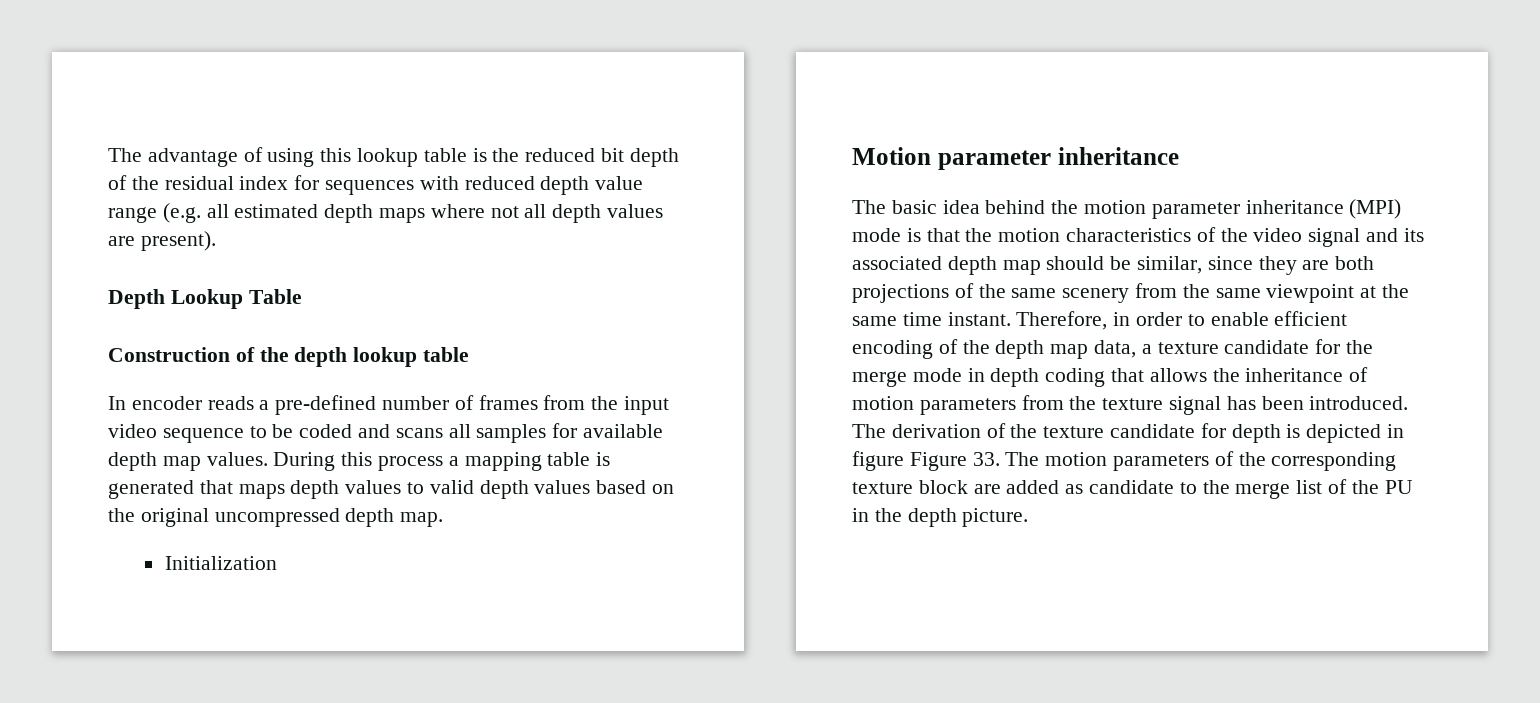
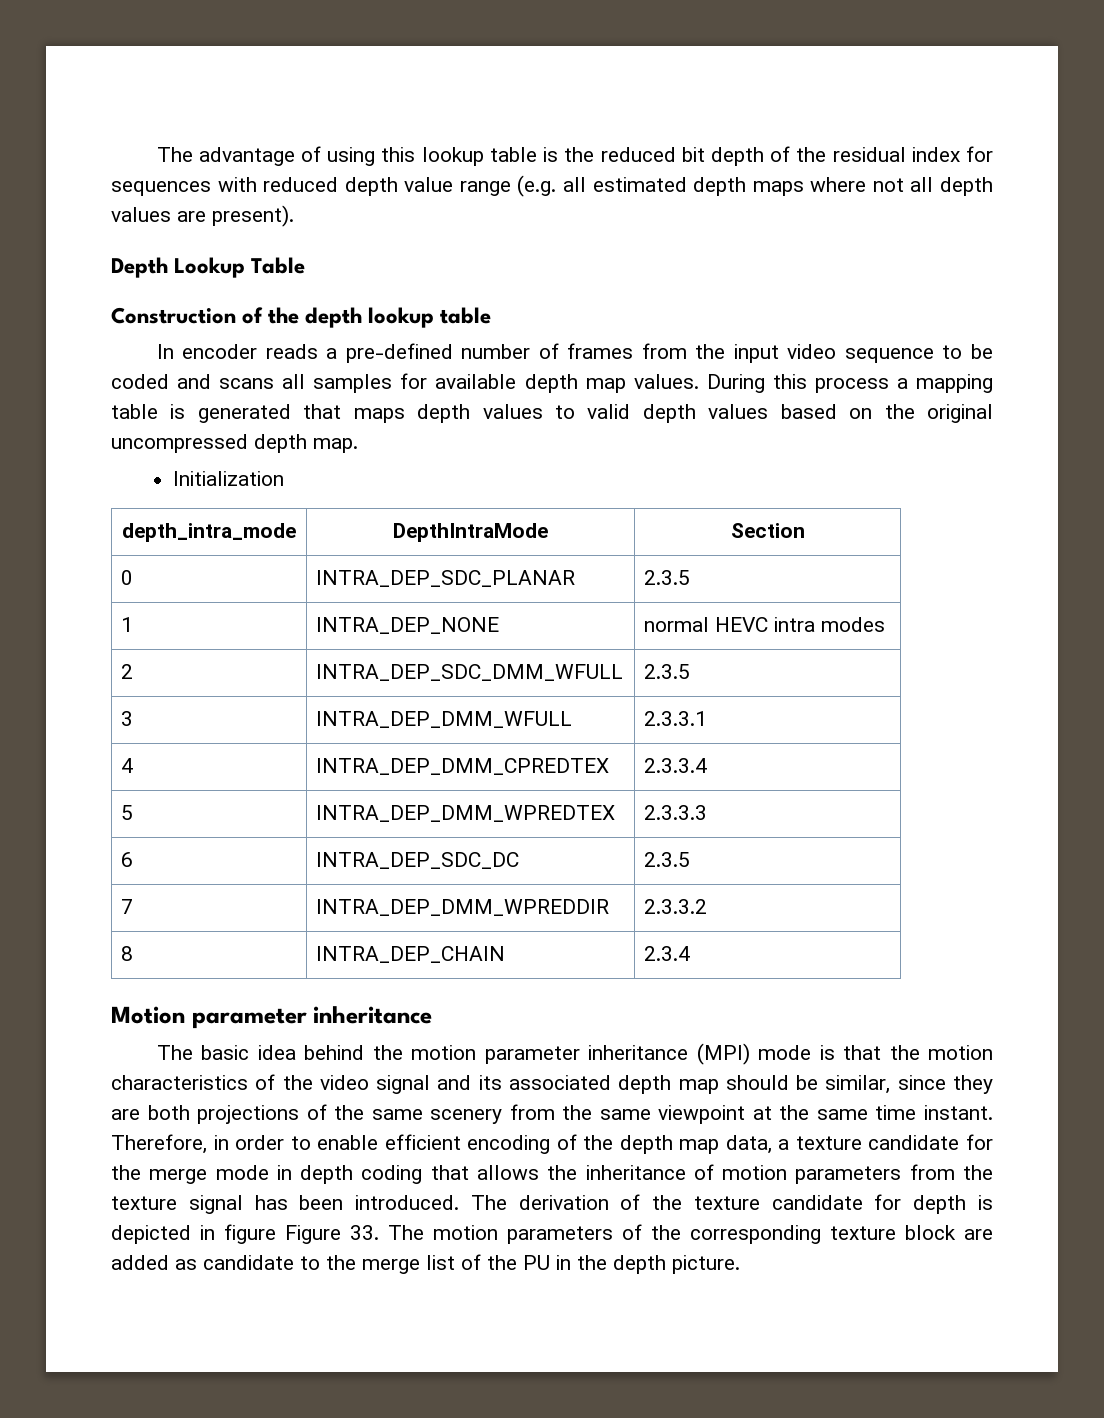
(277, 563) none -> [122,523,296,542] [393,523,548,542] [730,523,805,538] [121,570,134,585] [316,570,576,587] [644,570,691,585] [121,617,134,632] [316,617,500,634] [644,617,886,632] [121,664,134,679] [316,664,624,681] [644,664,691,679] [121,711,134,726] [316,711,573,728] [644,711,708,726] [121,758,134,773] [316,758,610,775] [644,758,708,773] [121,805,134,820] [316,805,616,822] [644,805,708,820] [121,852,134,867] [316,852,520,869] [644,852,691,867] [121,899,134,914] [316,899,610,916] [644,899,708,914] [121,946,134,961] [316,946,506,963] [644,946,691,961] // depth_intra_mode | DepthIntraMode | Section // 0 | INTRA_DEP_SDC_PLANAR | 2.3.5 // 1 | INTRA_DEP_NONE | normal HEVC intra modes // 2 | INTRA_DEP_SDC_DMM_WFULL | 2.3.5 // 3 | INTRA_DEP_DMM_WFULL | 2.3.3.1 // 4 | INTRA_DEP_DMM_CPREDTEX | 2.3.3.4 // 5 | INTRA_DEP_DMM_WPREDTEX | 2.3.3.3 // 6 | INTRA_DEP_SDC_DC | 2.3.5 // 7 | INTRA_DEP_DMM_WPREDDIR | 2.3.3.2 // 8 | INTRA_DEP_CHAIN | 2.3.4

